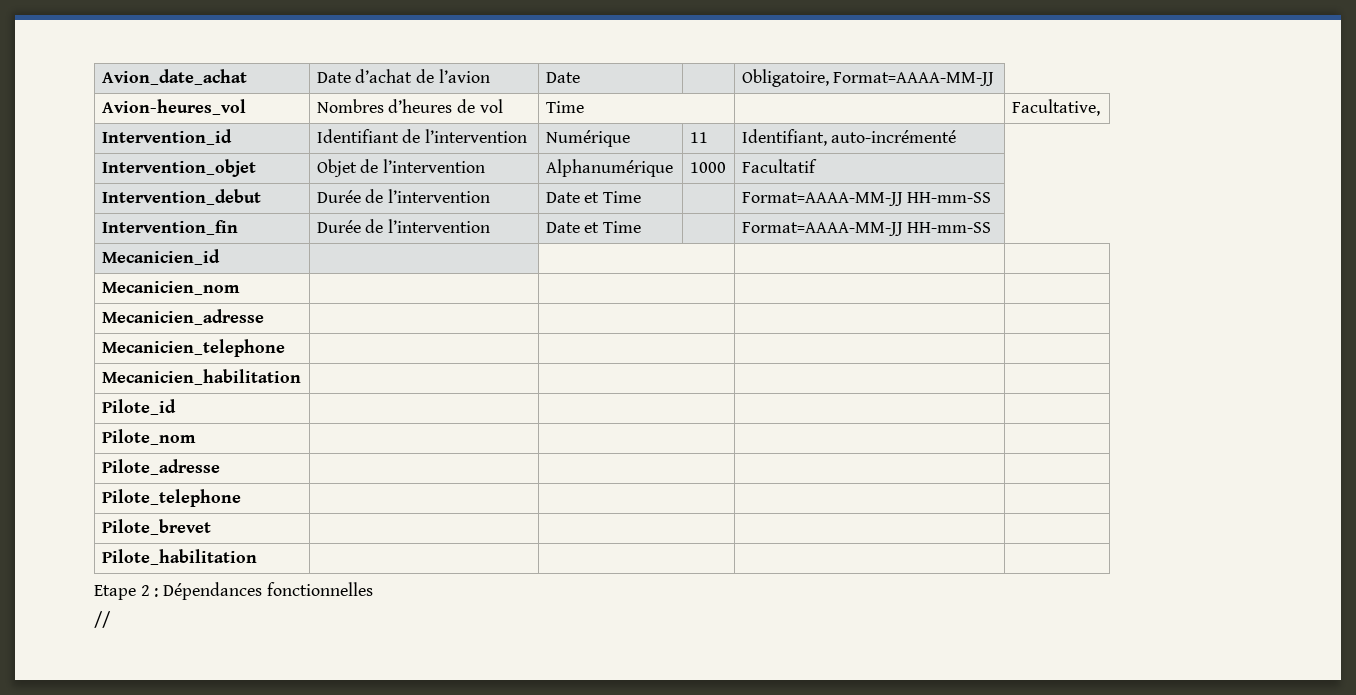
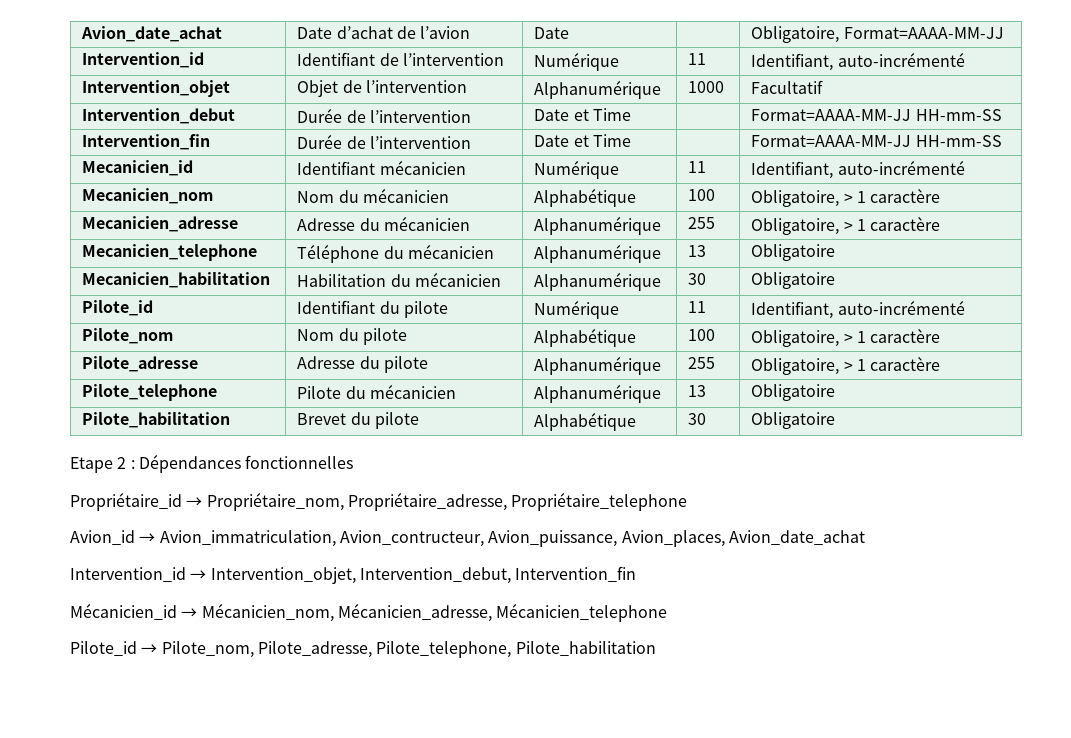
[101,99,246,115] [316,99,503,113] [545,101,584,113] [1011,99,1100,116] // Avion-heures_vol | Nombres d’heures de vol | Time | | Facultative, -> (1004, 33) none
[101,281,240,295] [101,309,264,325] [101,339,285,357] [101,369,301,385] [101,399,176,415] [101,429,196,445] [101,459,220,475] [101,489,241,507] [101,519,211,535] [101,549,257,565] | | | // Mecanicien_nom | | | | // Mecanicien_adresse | | | | // Mecanicien_telephone | | | | // Mecanicien_habilitation | | | | // Pilote_id | | | | // Pilote_nom | | | | // Pilote_adresse | | | | // Pilote_telephone | | | | // Pilote_brevet | | | | // Pilote_habilitation | | | | -> [297,160,466,175] [534,160,620,179] [688,161,707,173] [751,160,965,179] [82,188,214,204] [297,188,449,203] [534,188,637,207] [688,189,716,201] [751,188,941,207] [82,216,239,232] [297,216,470,231] [534,216,662,235] [688,217,716,229] [751,216,941,235] [82,244,258,261] [297,244,494,263] [534,244,662,263] [688,245,707,257] [751,244,836,261] [82,272,271,288] [297,272,501,287] [534,272,662,291] [688,273,707,285] [751,272,836,289] [82,300,154,316] [297,300,448,318] [534,300,620,319] [688,301,707,313] [751,300,965,319] [82,328,174,344] [297,328,407,345] [534,328,637,347] [688,329,716,341] [751,328,941,347] [82,356,199,372] [297,356,428,373] [534,356,662,375] [688,357,716,369] [751,356,941,375] [82,384,218,401] [297,384,456,399] [534,384,662,403] [688,385,707,397] [751,384,836,401] [82,412,231,428] [297,412,419,429] [534,412,637,431] [688,413,707,425] [751,412,836,429] Identifiant mécanicien | Numérique | 11 | Identifiant, auto-incrémenté // Mecanicien_nom | Nom du mécanicien | Alphabétique | 100 | Obligatoire, > 1 caractère // Mecanicien_adresse | Adresse du mécanicien | Alphanumérique | 255 | Obligatoire, > 1 caractère // Mecanicien_telephone | Téléphone du mécanicien | Alphanumérique | 13 | Obligatoire // Mecanicien_habilitation | Habilitation du mécanicien | Alphanumérique | 30 | Obligatoire // Pilote_id | Identifiant du pilote | Numérique | 11 | Identifiant, auto-incrémenté // Pilote_nom | Nom du pilote | Alphabétique | 100 | Obligatoire, > 1 caractère // Pilote_adresse | Adresse du pilote | Alphanumérique | 255 | Obligatoire, > 1 caractère // Pilote_telephone | Pilote du mécanicien | Alphanumérique | 13 | Obligatoire // Pilote_habilitation | Brevet du pilote | Alphabétique | 30 | Obligatoire
[94,611,111,628] // -> [70,492,688,511] [70,530,865,547] [70,566,637,584] [70,603,668,622] [70,641,656,658] Propriétaire_id → Propriétaire_nom, Propriétaire_adresse, Propriétaire_telephone // Avion_id → Avion_immatriculation, Avion_contructeur, Avion_puissance, Avion_places, Avion_date_achat // Intervention_id → Intervention_objet, Intervention_debut, Intervention_fin // Mécanicien_id → Mécanicien_nom, Mécanicien_adresse, Mécanicien_telephone // Pilote_id → Pilote_nom, Pilote_adresse, Pilote_telephone, Pilote_habilitation

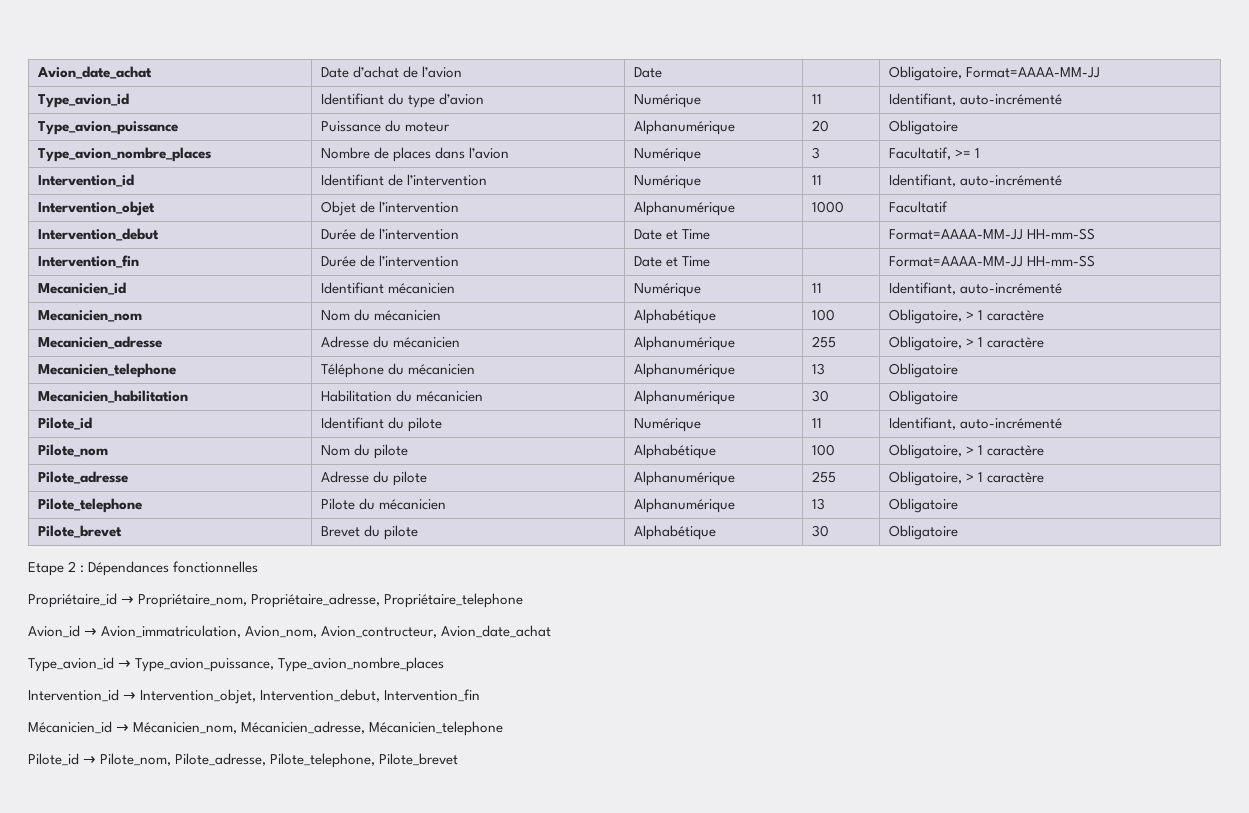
(1004, 33) none -> [37,93,129,108] [320,93,484,108] [633,94,701,108] [811,94,822,104] [888,93,1062,106] [37,121,178,135] [320,120,450,132] [633,120,735,135] [811,120,829,132] [888,120,958,135] [37,147,211,162] [320,147,509,162] [633,148,701,162] [811,147,820,159] [888,147,980,160] // Type_avion_id | Identifiant du type d’avion | Numérique | 11 | Identifiant, auto-incrémenté // Type_avion_puissance | Puissance du moteur | Alphanumérique | 20 | Obligatoire // Type_avion_nombre_places | Nombre de places dans l’avion | Numérique | 3 | Facultatif, >= 1
[82,412,231,428] Pilote_habilitation -> [37,525,122,538] Pilote_brevet
[339,530,865,547] Avion_contructeur, Avion_puissance, Avion_places, Avion_date_achat -> [245,625,552,638] [28,657,445,672] Avion_nom, Avion_contructeur, Avion_date_achat // Type_avion_id → Type_avion_puissance, Type_avion_nombre_places
[515,641,656,656] Pilote_habilitation -> [379,753,459,766] Pilote_brevet

